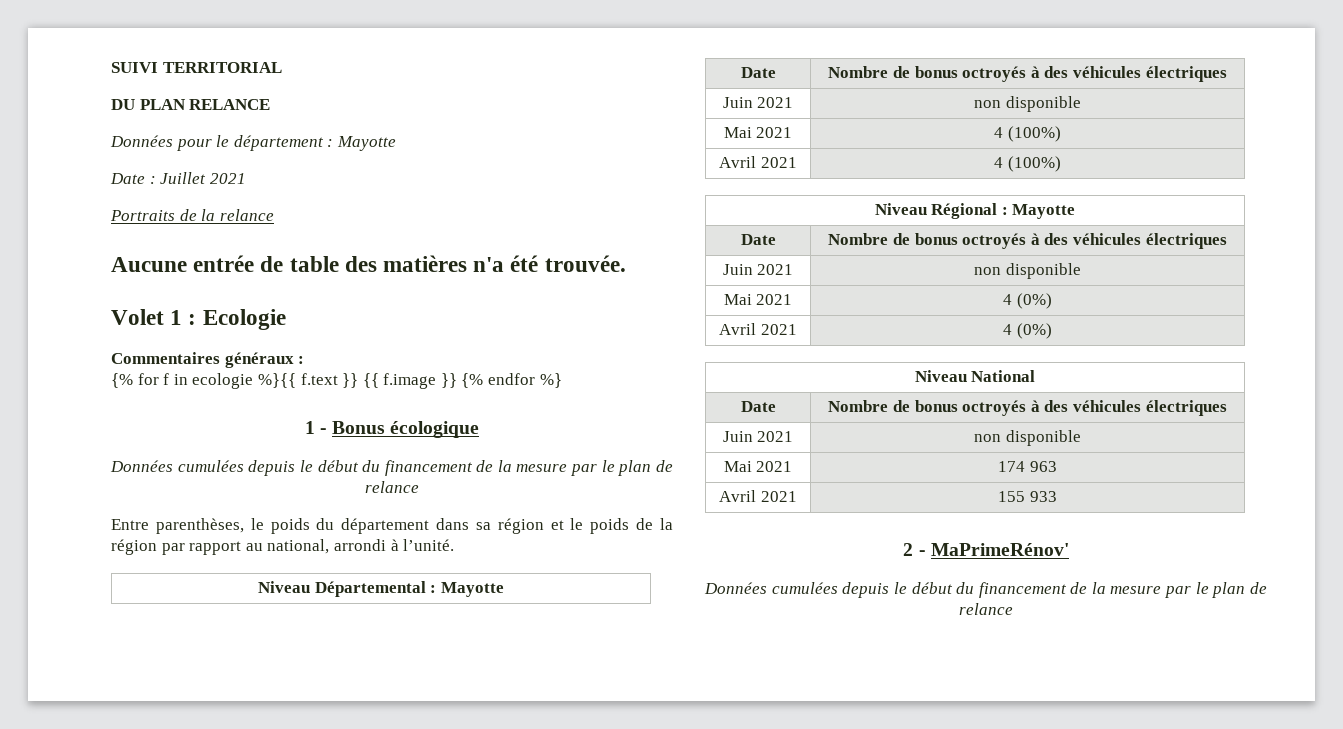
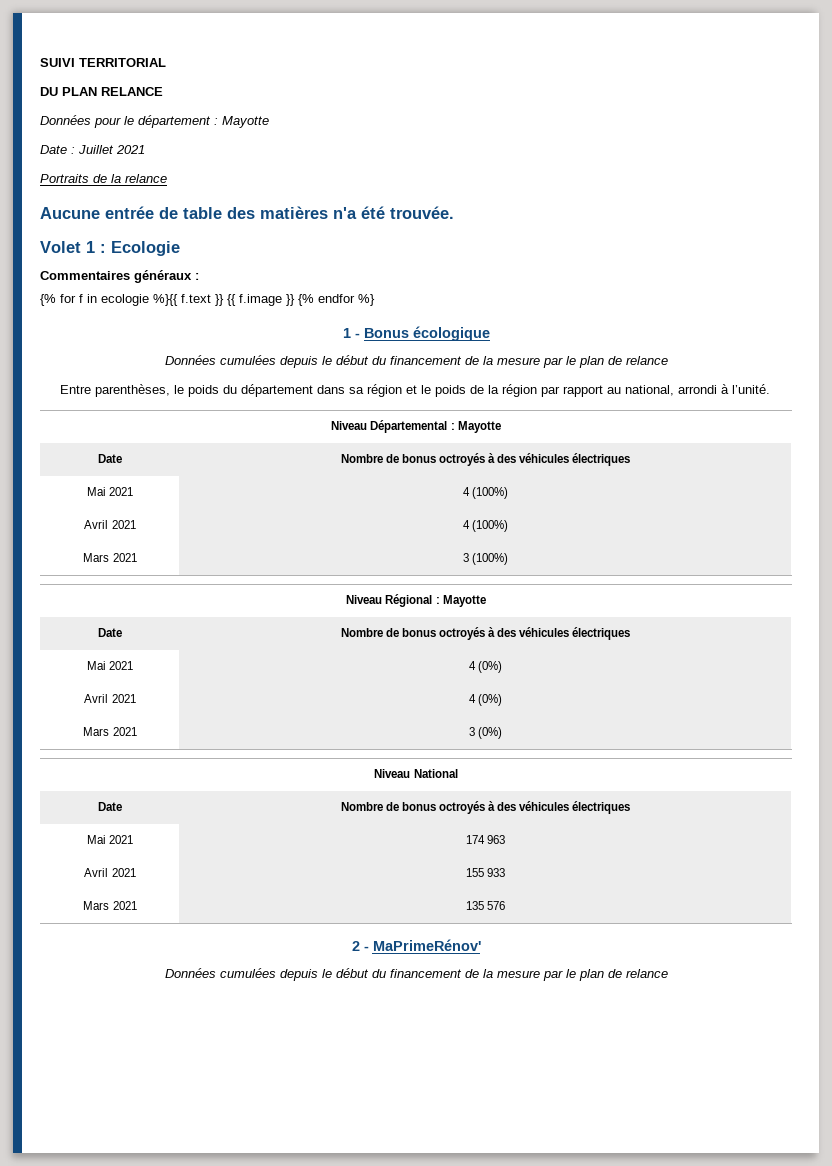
[722,97,794,108] [974,96,1081,112] // Juin 2021 | non disponible -> (631, 459) none
(1061, 164) none -> [83,553,137,562] [462,553,509,565] // Mars 2021 | 3 (100%)
[722,264,794,275] [974,263,1081,279] // Juin 2021 | non disponible -> (631, 633) none
(1052, 331) none -> [83,727,137,736] [468,727,503,739] // Mars 2021 | 3 (0%)
[722,431,794,442] [974,430,1081,446] // Juin 2021 | non disponible -> (631, 807) none
(1057, 496) none -> [83,901,137,910] [465,901,506,910] // Mars 2021 | 135 576

